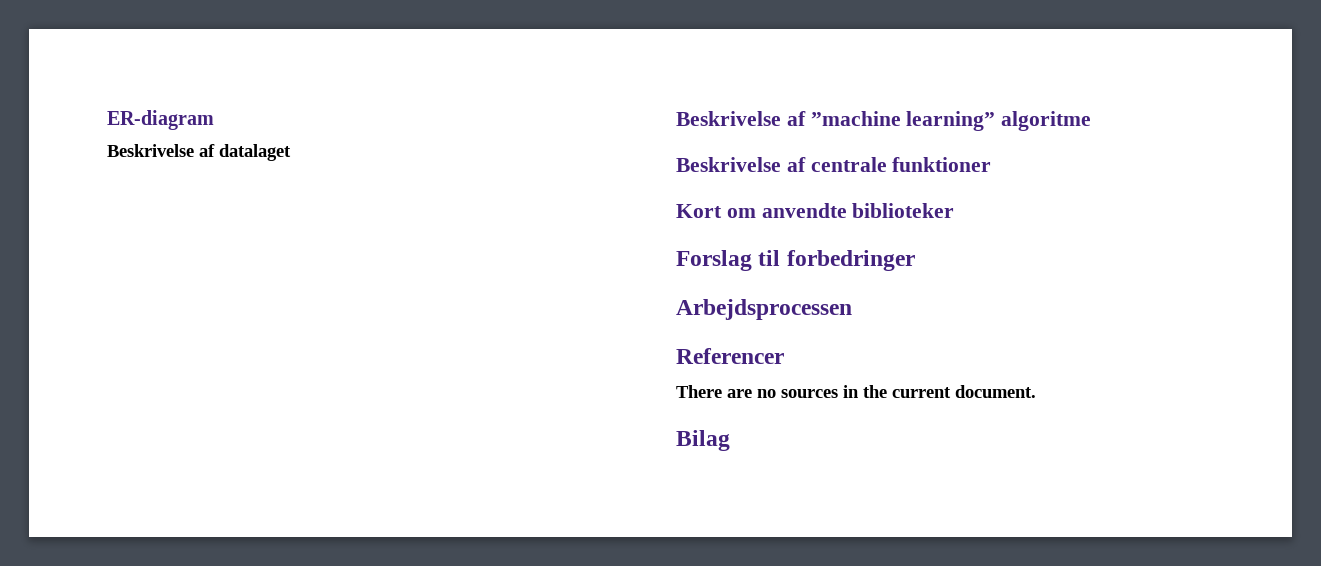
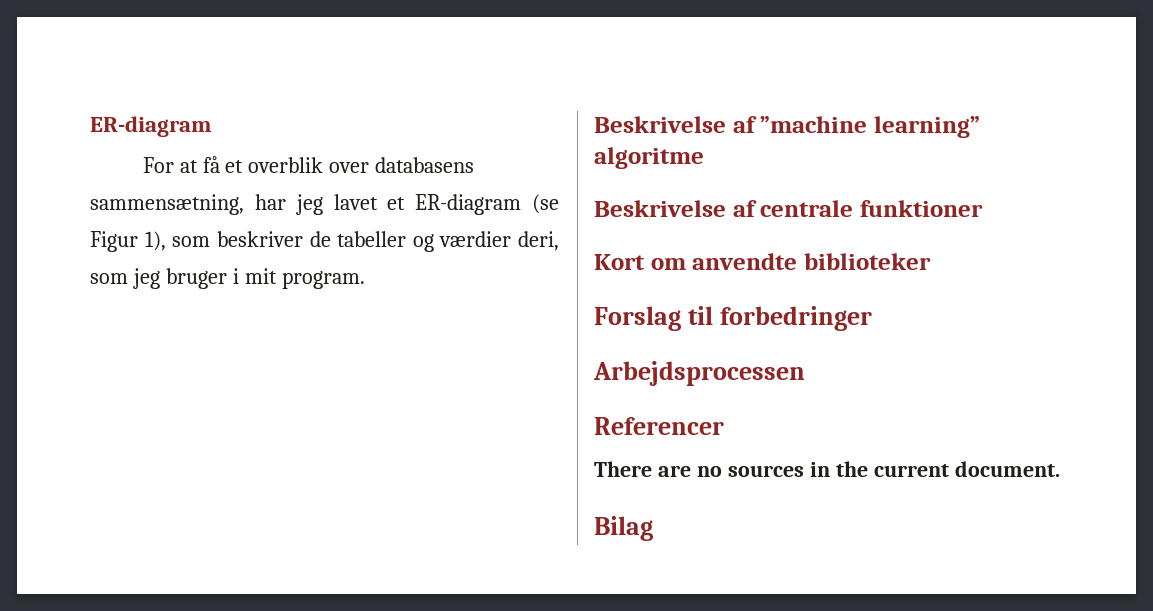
[107,144,291,161] Beskrivelse af datalaget -> [142,156,475,173] [90,194,559,215] [90,231,559,252] [90,268,365,289] For at få et overblik over databasens sammensætning, har jeg lavet et ER-diagram (se Figur 1), som beskriver de tabeller og værdier deri, som jeg bruger i mit program.

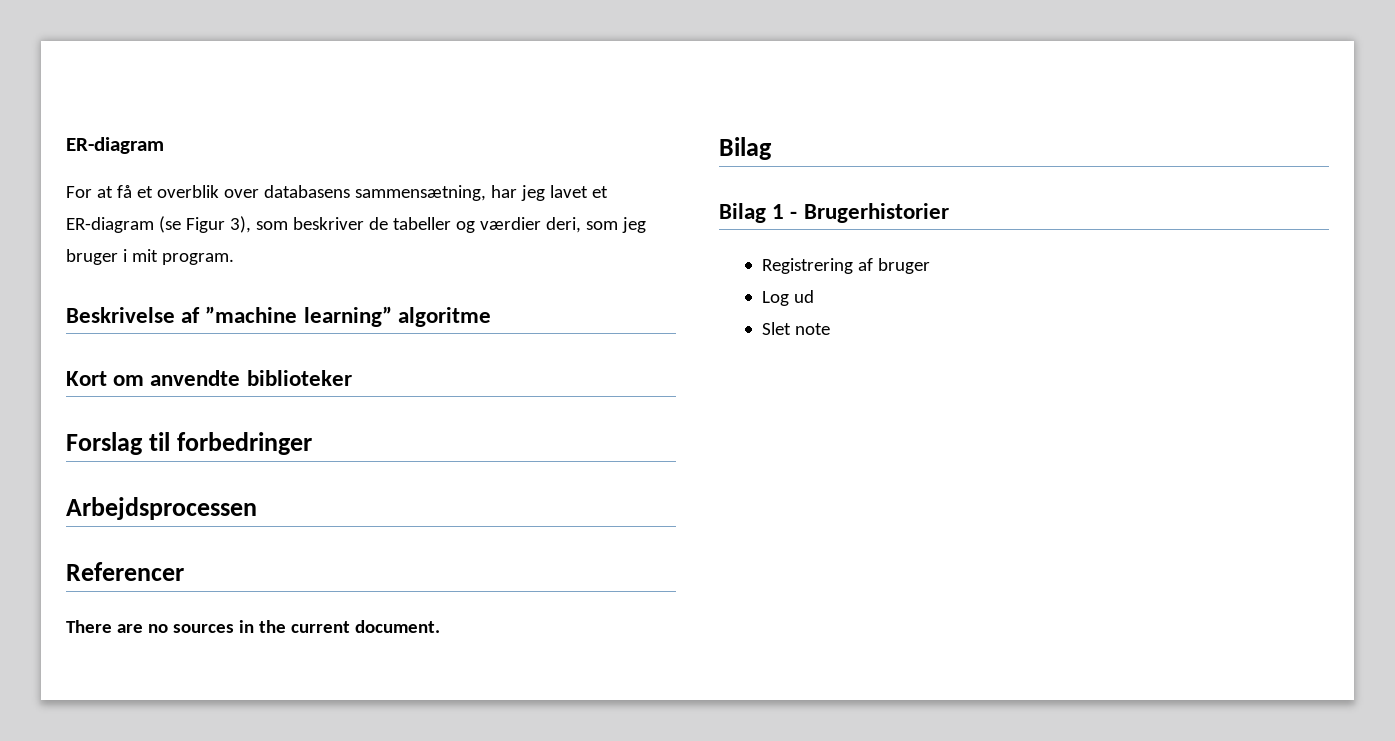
[144,231,166,251] 1), -> [229,216,251,233] 3),
[594,200,983,217] // Beskrivelse af centrale funktioner -> (491, 317) none
(653, 528) none -> [719,203,949,223] [761,258,930,274] [761,290,814,306] [761,322,830,335] // Bilag 1 - Brugerhistorier // Registrering af bruger // Log ud // Slet note

